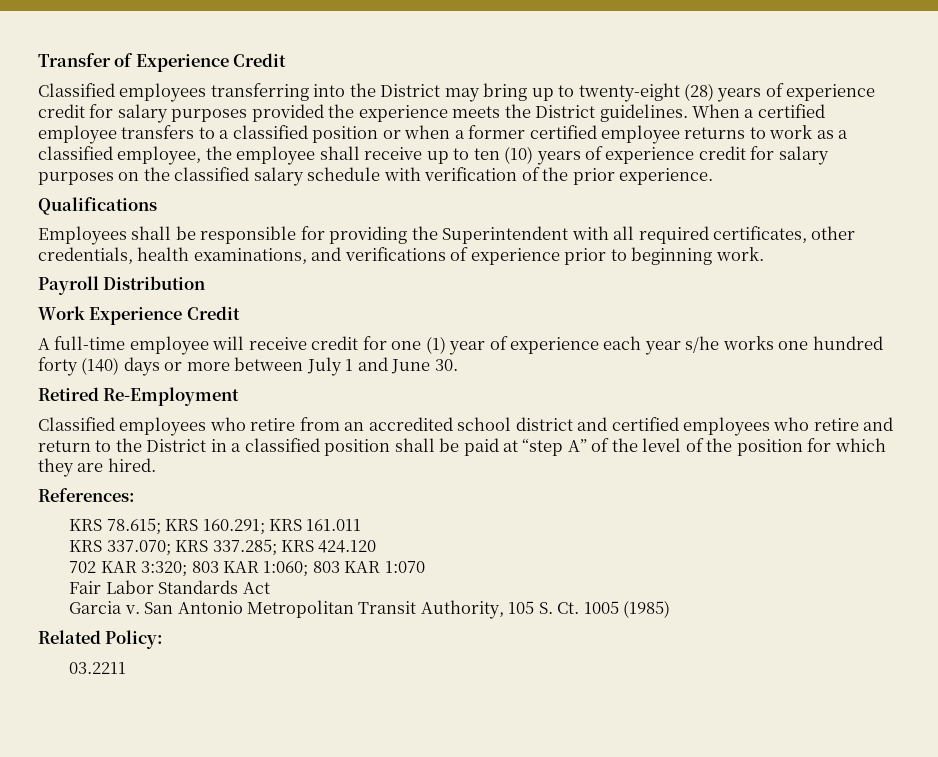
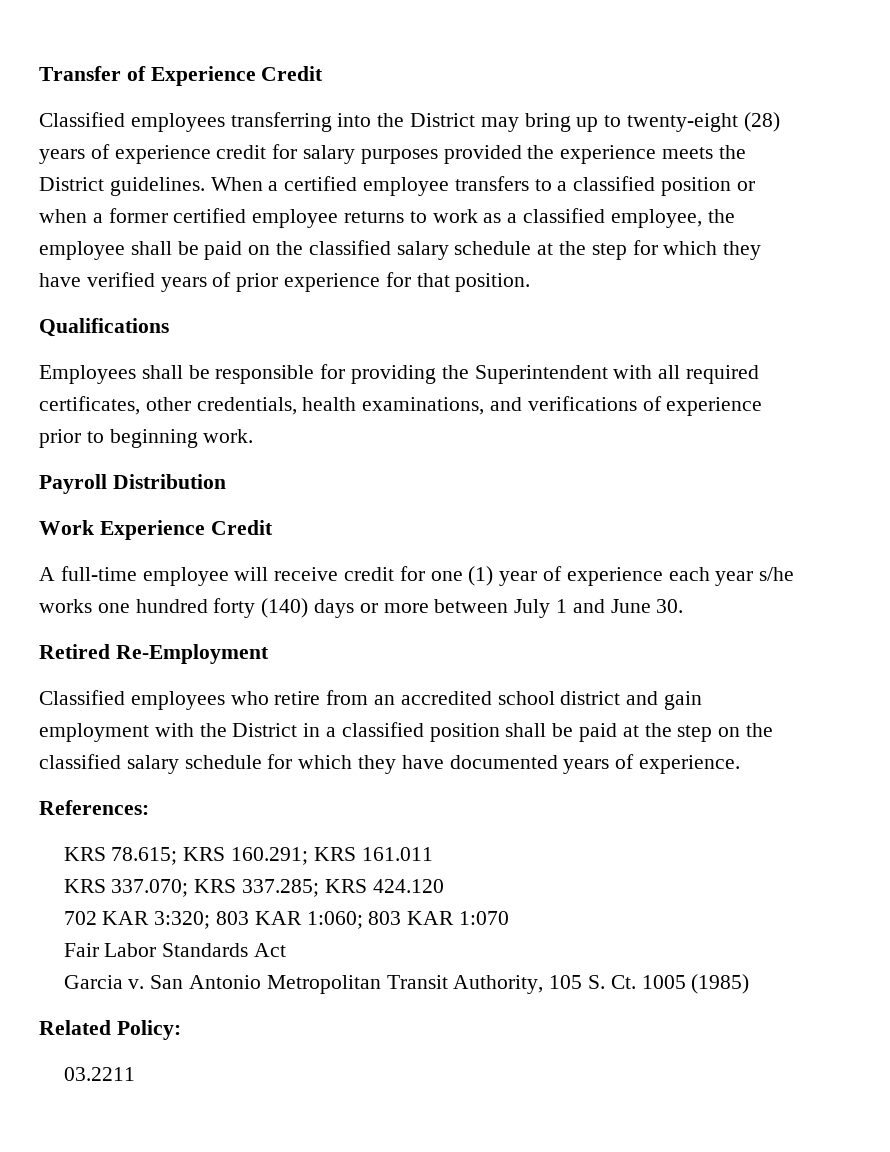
[364,146,829,165] [38,167,714,186] receive up to ten (10) years of experience credit for salary purposes on the classified salary schedule with verification of the prior experience. -> [177,240,762,260] [39,272,531,292] be paid on the classified salary schedule at the step for which they have verified years of prior experience for that position.
[611,417,894,436] [38,440,112,452] certified employees who retire and return to -> [664,691,703,710] [39,723,194,742] gain employment with
[522,438,886,456] [38,458,156,477] “step A” of the level of the position for which they are hired. -> [644,723,774,742] [39,754,741,774] the step on the classified salary schedule for which they have documented years of experience.

